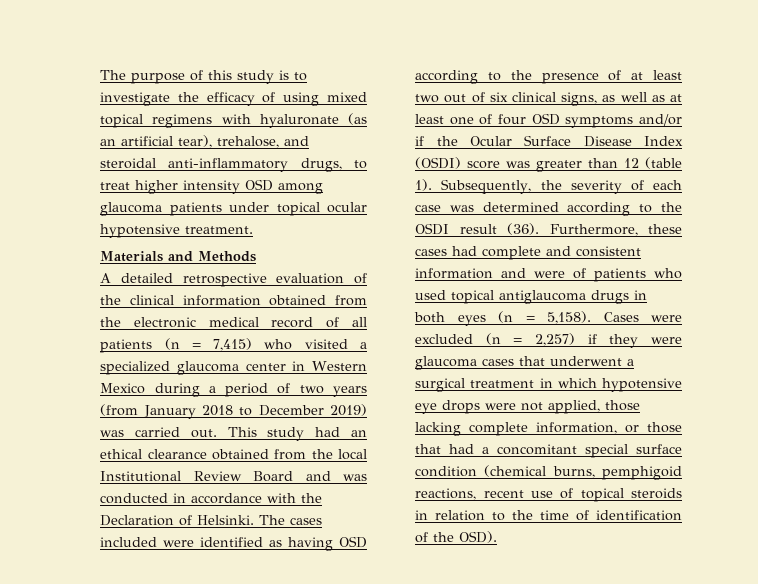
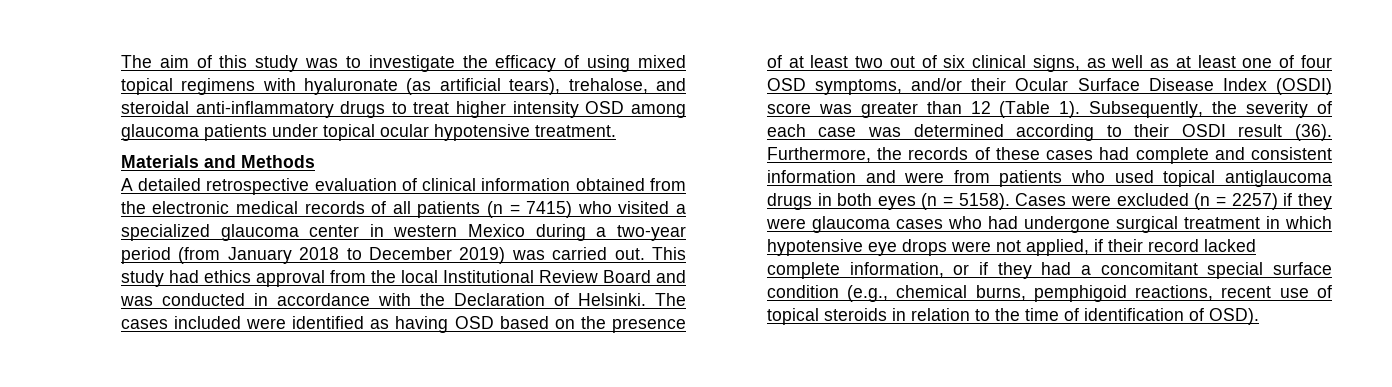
[100,70,186,84] The purpose -> [120,55,189,68] The aim
[279,70,290,80] is -> [305,58,339,68] was
[100,135,213,148] an artificial tear), -> [439,78,561,95] artificial tears),
[300,158,342,172] drugs, -> [340,101,386,118] drugs
[100,295,122,305] the -> (417, 184) none
[271,317,314,328] record -> [304,201,365,214] records
[213,338,253,351] 7,415) -> [526,201,573,218] 7415)
[312,361,368,371] Western -> [393,225,458,237] western
[225,383,367,397] period of two years -> [617,225,687,241] [120,247,171,264] two-year period
[351,430,367,437] [100,449,269,460] an ethical clearance obtained -> [203,270,325,287] ethics approval
[415,70,502,84] according to -> [499,316,575,329] based on
[565,114,682,128] [415,136,458,146] symptoms and/or if the -> [814,78,1007,95] symptoms, and/or their
[645,157,682,169] (table -> [999,101,1051,118] (Table
[661,202,682,212] the -> [1134,124,1170,137] their
(638, 230) none -> [877,147,990,160] the records of
[573,268,587,279] of -> [953,170,990,183] from
[547,311,592,324] 5,158). -> [958,193,1010,210] 5158).
[535,333,576,346] 2,257) -> [1231,193,1278,210] 2257)
[519,356,635,366] that underwent a -> [947,216,1110,233] who had undergone
[605,400,641,411] [415,422,462,436] those lacking -> [1093,239,1256,252] if their record lacked
[647,422,682,433] [415,444,442,454] those that -> [978,262,1032,279] if they
[484,465,547,477] (chemical -> [847,285,968,302] (e.g., chemical
[433,532,455,542] the -> (1204, 314) none

